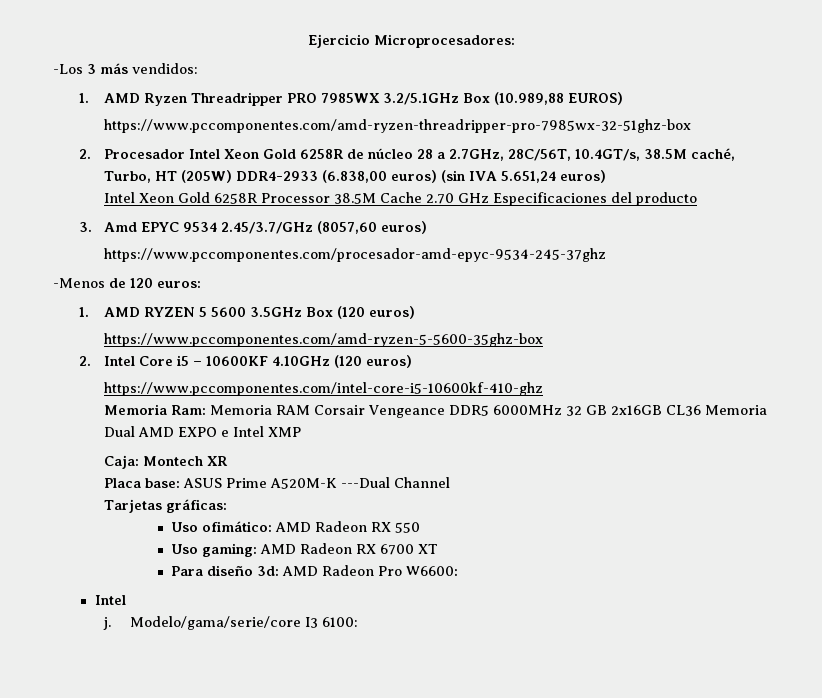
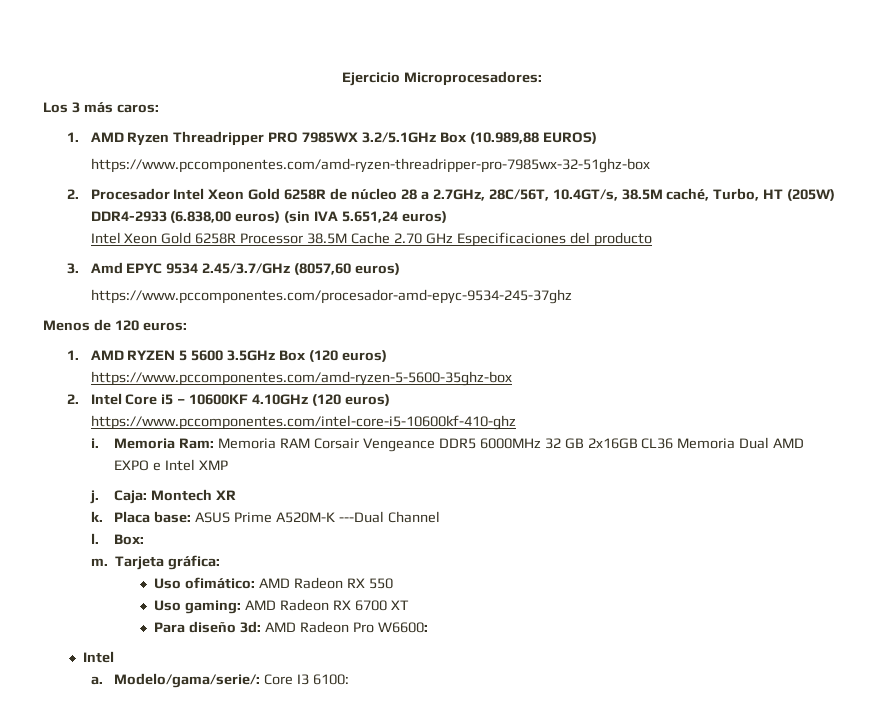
[53,64,83,74] -Los -> [43,102,68,113] Los
[132,63,198,74] vendidos: -> [116,104,159,113] caros:
[53,278,105,288] -Menos -> [43,320,90,331] Menos
(544, 389) none -> [90,438,99,448] i.
(302, 432) none -> [89,490,99,504] j.
(229, 461) none -> [90,511,103,522] k.
[104,499,228,513] Tarjetas gráficas: -> [90,533,145,545] [90,555,220,570] l. Box: // m. Tarjeta gráfica:
[103,616,301,630] j. Modelo/gama/serie/core -> [90,673,294,688] a. Modelo/gama/serie/: Core

